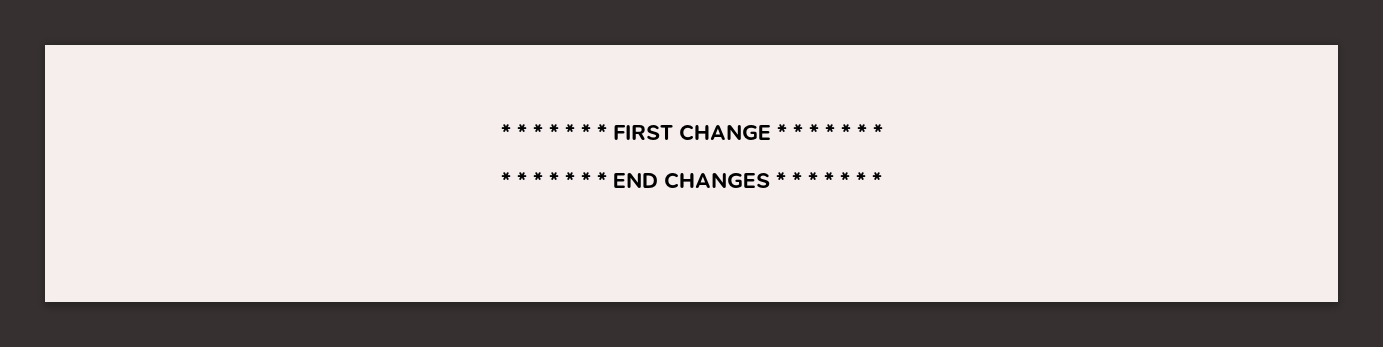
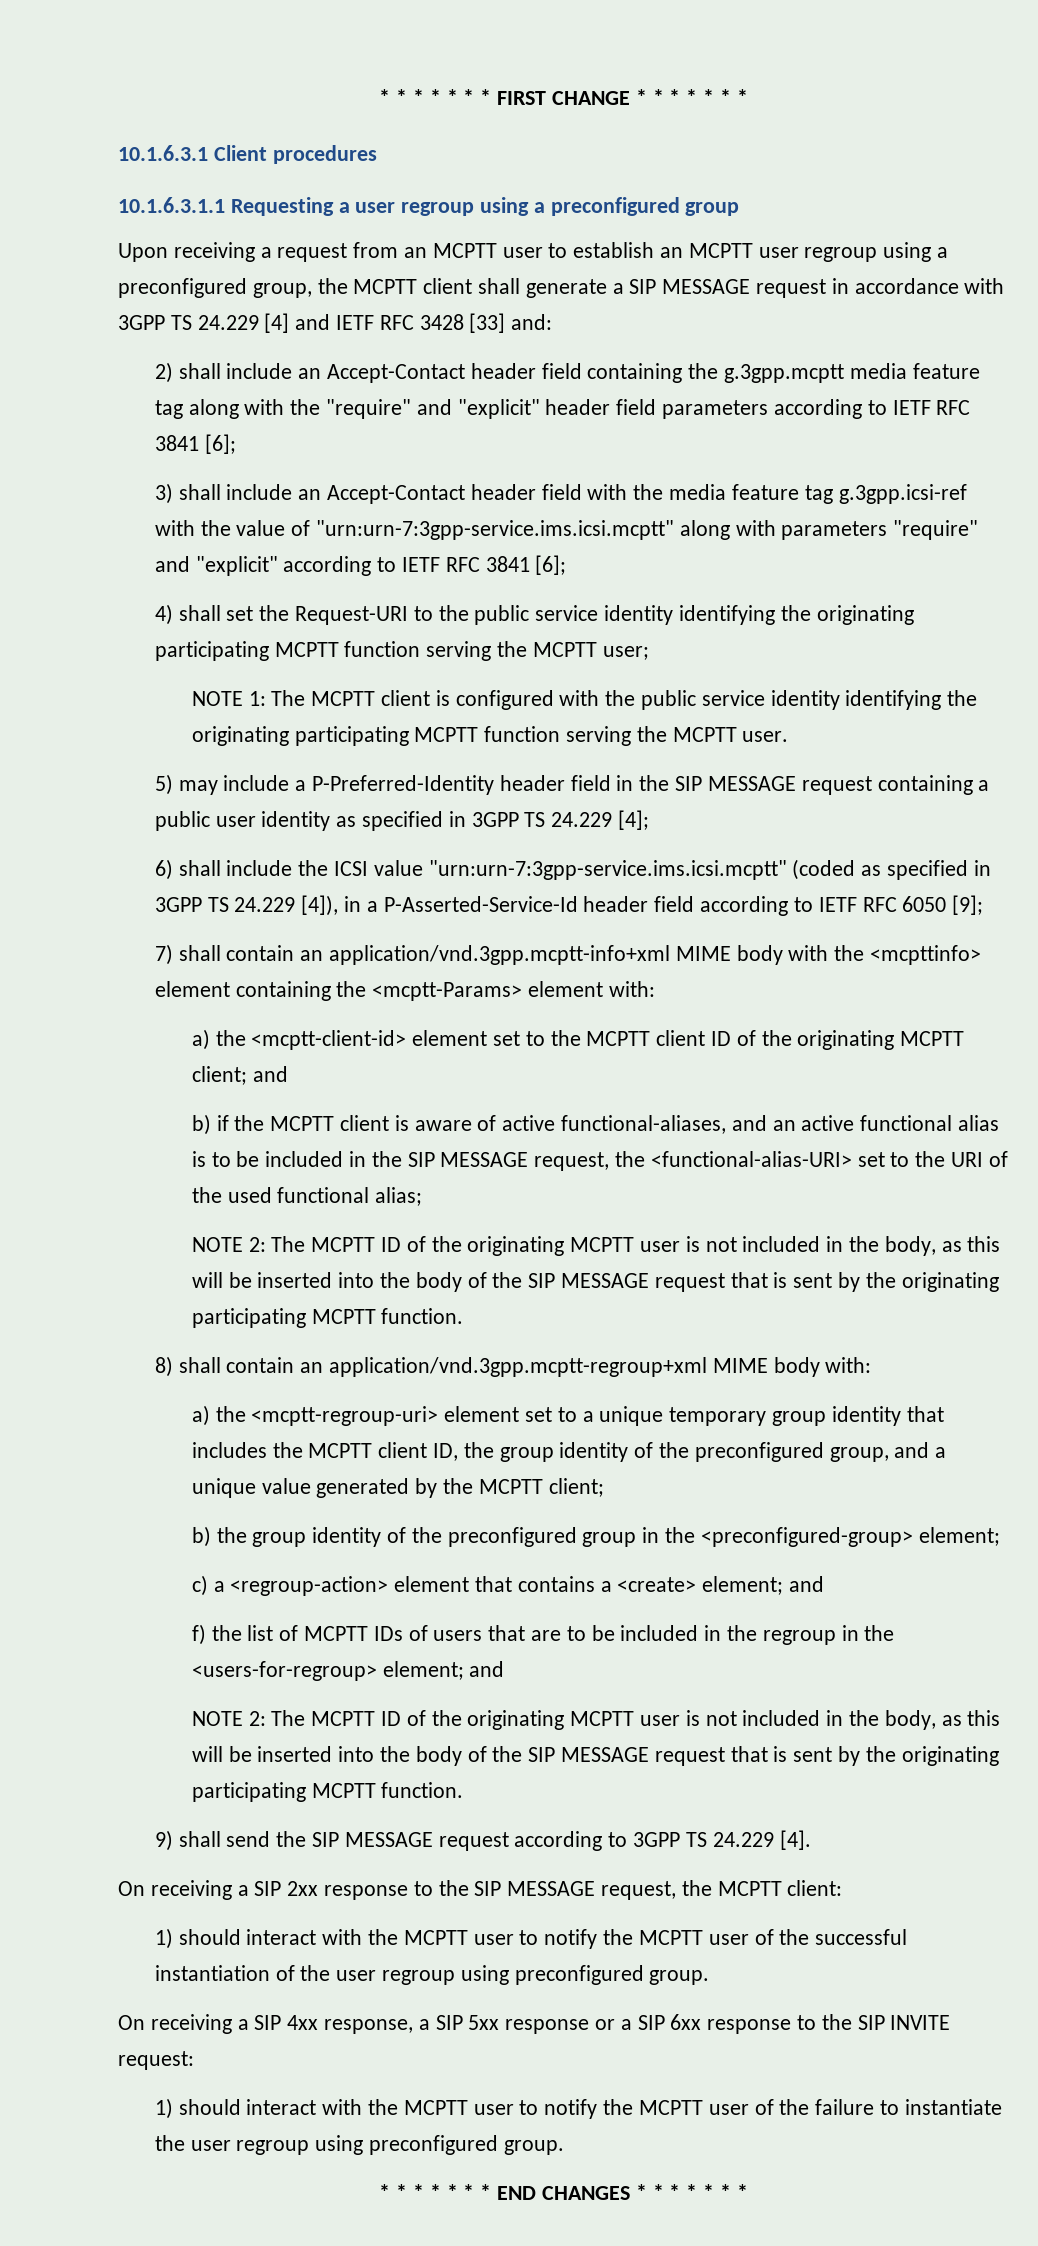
(883, 131) none -> [118,145,377,164] [118,197,740,216] [118,242,949,262] [118,278,1005,298] [118,313,553,333] [154,362,980,383] [154,399,971,419] [154,434,236,454] [154,483,967,504] [154,520,979,540] [154,555,567,576] [154,604,914,625] [154,641,649,661] [191,690,978,710] [191,726,789,746] [154,774,990,795] [154,810,650,831] [154,859,991,880] [154,895,984,916] [154,944,982,965] [154,981,655,1001] [191,1029,965,1050] [191,1066,288,1085] [191,1114,999,1135] [191,1151,1008,1171] [191,1187,423,1206] [191,1236,1001,1256] [191,1272,999,1292] [191,1308,464,1328] [154,1356,872,1377] [191,1405,944,1426] [191,1442,947,1462] [191,1478,604,1498] [191,1526,1000,1547] [191,1575,824,1596] [191,1624,895,1645] [191,1661,505,1681] [191,1710,1001,1730] [191,1746,999,1766] [191,1782,464,1802] [154,1830,811,1851] [118,1880,843,1900] [154,1928,908,1949] [154,1965,710,1985] [118,2014,951,2034] [118,2051,194,2070] [154,2098,1002,2119] [154,2135,564,2155] // 10.1.6.3.1 Client procedures // 10.1.6.3.1.1 Requesting a user regroup using a preconfigured group // Upon receiving a request from an MCPTT user to establish an MCPTT user regroup using a preconfigured group, the MCPTT client shall generate a SIP MESSAGE request in accordance with 3GPP TS 24.229 [4] and IETF RFC 3428 [33] and: // 2) shall include an Accept-Contact header field containing the g.3gpp.mcptt media feature tag along with the "require" and "explicit" header field parameters according to IETF RFC 3841 [6]; // 3) shall include an Accept-Contact header field with the media feature tag g.3gpp.icsi-ref with the value of "urn:urn-7:3gpp-service.ims.icsi.mcptt" along with parameters "require" and "explicit" according to IETF RFC 3841 [6]; // 4) shall set the Request-URI to the public service identity identifying the originating participating MCPTT function serving the MCPTT user; // NOTE 1: The MCPTT client is configured with the public service identity identifying the originating participating MCPTT function serving the MCPTT user. // 5) may include a P-Preferred-Identity header field in the SIP MESSAGE request containing a public user identity as specified in 3GPP TS 24.229 [4]; // 6) shall include the ICSI value "urn:urn-7:3gpp-service.ims.icsi.mcptt" (coded as specified in 3GPP TS 24.229 [4]), in a P-Asserted-Service-Id header field according to IETF RFC 6050 [9]; // 7) shall contain an application/vnd.3gpp.mcptt-info+xml MIME body with the <mcpttinfo> element containing the <mcptt-Params> element with: // a) the <mcptt-client-id> element set to the MCPTT client ID of the originating MCPTT client; and // b) if the MCPTT client is aware of active functional-aliases, and an active functional alias is to be included in the SIP MESSAGE request, the <functional-alias-URI> set to the URI of the used functional alias; // NOTE 2: The MCPTT ID of the originating MCPTT user is not included in the body, as this will be inserted into the body of the SIP MESSAGE request that is sent by the originating participating MCPTT function. // 8) shall contain an application/vnd.3gpp.mcptt-regroup+xml MIME body with: // a) the <mcptt-regroup-uri> element set to a unique temporary group identity that includes the MCPTT client ID, the group identity of the preconfigured group, and a unique value generated by the MCPTT client; // b) the group identity of the preconfigured group in the <preconfigured-group> element; // c) a <regroup-action> element that contains a <create> element; and // f) the list of MCPTT IDs of users that are to be included in the regroup in the <users-for-regroup> element; and // NOTE 2: The MCPTT ID of the originating MCPTT user is not included in the body, as this will be inserted into the body of the SIP MESSAGE request that is sent by the originating participating MCPTT function. // 9) shall send the SIP MESSAGE request according to 3GPP TS 24.229 [4]. // On receiving a SIP 2xx response to the SIP MESSAGE request, the MCPTT client: // 1) should interact with the MCPTT user to notify the MCPTT user of the successful instantiation of the user regroup using preconfigured group. // On receiving a SIP 4xx response, a SIP 5xx response or a SIP 6xx response to the SIP INVITE request: // 1) should interact with the MCPTT user to notify the MCPTT user of the failure to instantiate the user regroup using preconfigured group.

